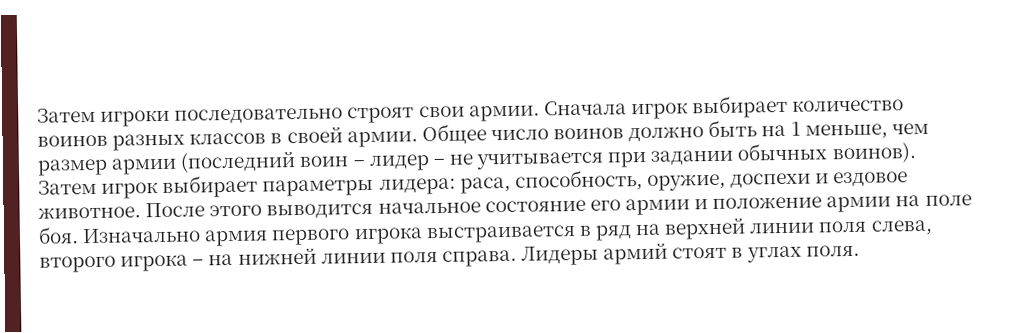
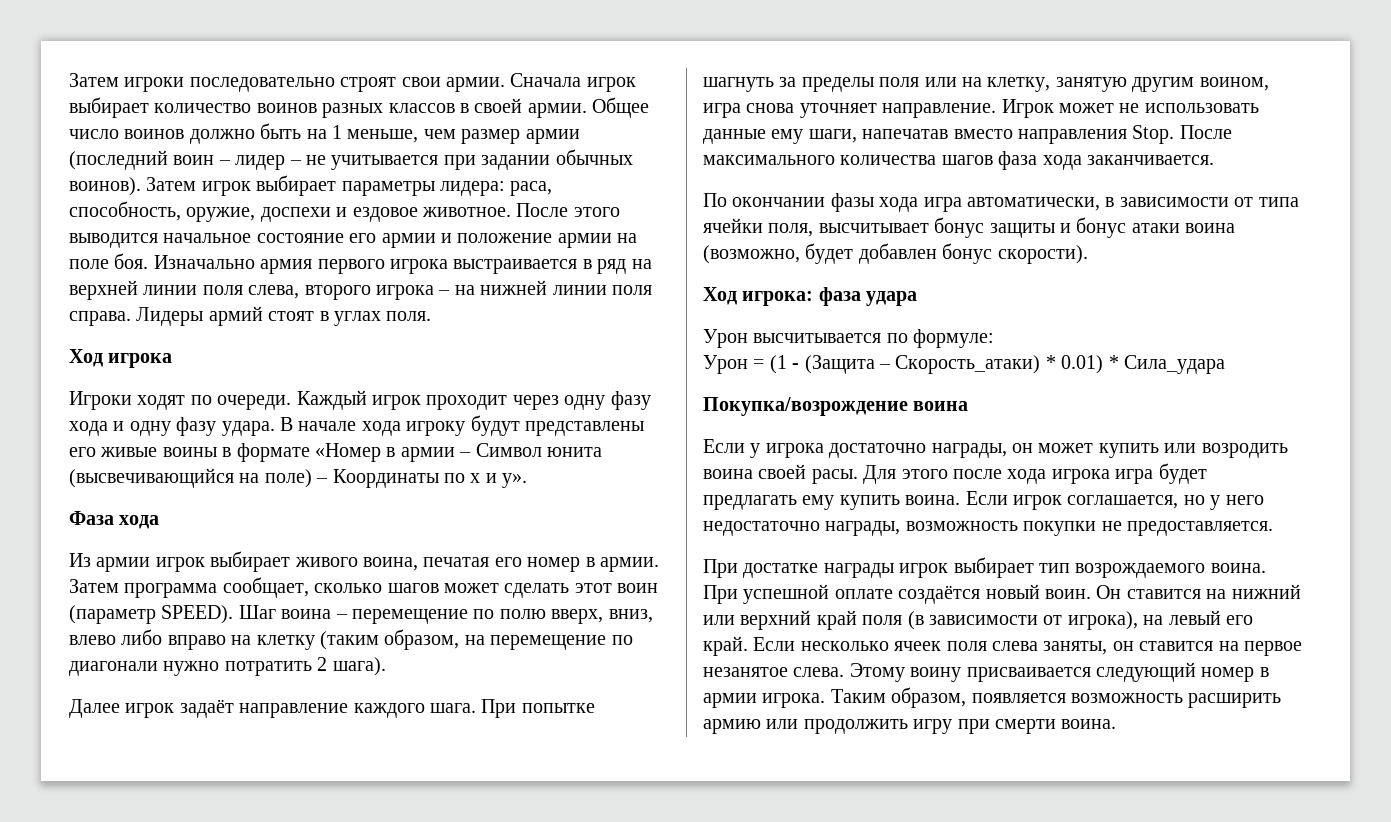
(860, 250) none -> [69,349,173,368] [69,390,651,410] [69,415,644,436] [69,443,602,462] [69,468,528,488] [69,511,160,529] [69,551,659,572] [69,577,659,598] [69,605,653,624] [69,629,633,650] [69,657,386,676] [69,699,595,718] [703,77,1269,92] [703,99,1259,118] [703,125,1232,144] [703,151,1214,170] [703,193,1299,212] [703,217,1236,238] [703,243,1088,264] [703,287,918,306] [703,329,995,348] [703,355,1225,374] [703,397,969,416] [703,439,1288,458] [703,463,1207,484] [703,491,1264,510] [703,521,1273,536] [703,557,1266,578] [703,584,1301,604] [703,610,1253,630] [703,636,1302,656] [703,662,1269,682] [703,687,1282,708] [703,719,1117,734] // Ход игрока // Игроки ходят по очереди. Каждый игрок проходит через одну фазу хода и одну фазу удара. В начале хода игроку будут представлены его живые воины в формате «Номер в армии – Символ юнита (высвечивающийся на поле) – Координаты по х и у». // Фаза хода // Из армии игрок выбирает живого воина, печатая его номер в армии. Затем программа сообщает, сколько шагов может сделать этот воин (параметр SPEED). Шаг воина – перемещение по полю вверх, вниз, влево либо вправо на клетку (таким образом, на перемещение по диагонали нужно потратить 2 шага). // Далее игрок задаёт направление каждого шага. При попытке шагнуть за пределы поля или на клетку, занятую другим воином, игра снова уточняет направление. Игрок может не использовать данные ему шаги, напечатав вместо направления Stop. После максимального количества шагов фаза хода заканчивается. // По окончании фазы хода игра автоматически, в зависимости от типа ячейки поля, высчитывает бонус защиты и бонус атаки воина (возможно, будет добавлен бонус скорости). // Ход игрока: фаза удара // Урон высчитывается по формуле: // Урон = (1 - (Защита – Скорость_атаки) * 0.01) * Сила_удара // Покупка/возрождение воина // Если у игрока достаточно награды, он может купить или возродить воина своей расы. Для этого после хода игрока игра будет предлагать ему купить воина. Если игрок соглашается, но у него недостаточно награды, возможность покупки не предоставляется. // При достатке награды игрок выбирает тип возрождаемого воина. При успешной оплате создаётся новый воин. Он ставится на нижний или верхний край поля (в зависимости от игрока), на левый его край. Если несколько ячеек поля слева заняты, он ставится на первое незанятое слева. Этому воину присваивается следующий номер в армии игрока. Таким образом, появляется возможность расширить армию или продолжить игру при смерти воина.

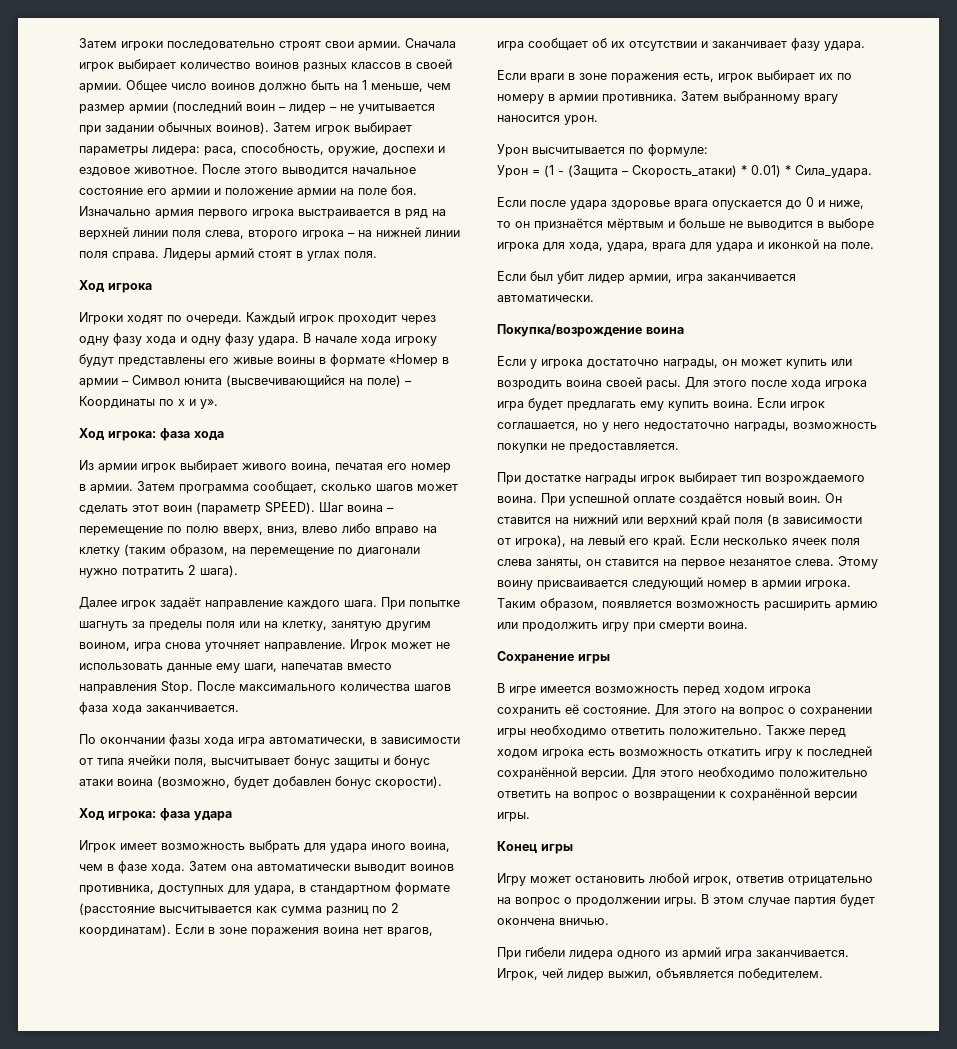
[69,511,114,525] Фаза -> [79,428,190,441] Ход игрока: фаза
(918, 298) none -> [79,840,450,853] [79,861,454,874] [79,882,450,895] [79,903,399,916] [79,924,433,937] [497,38,865,51] [497,70,852,83] [497,91,838,104] [497,115,598,125] // Игрок имеет возможность выбрать для удара иного воина, чем в фазе хода. Затем она автоматически выводит воинов противника, доступных для удара, в стандартном формате (расстояние высчитывается как сумма разниц по 2 координатам). Если в зоне поражения воина нет врагов, игра сообщает об их отсутствии и заканчивает фазу удара. // Если враги в зоне поражения есть, игрок выбирает их по номеру в армии противника. Затем выбранному врагу наносится урон.
[1124,355,1225,374] Сила_удара -> [795,165,872,178] [497,197,864,210] [497,218,874,231] [497,239,874,252] [497,271,796,284] [497,295,594,302] Сила_удара. // Если после удара здоровье врага опускается до 0 и ниже, то он признаётся мёртвым и больше не выводится в выборе игрока для хода, удара, врага для удара и иконкой на поле. // Если был убит лидер армии, игра заканчивается автоматически.
(1117, 724) none -> [497,651,610,664] [497,683,811,696] [497,704,872,717] [497,725,846,738] [497,746,872,759] [497,767,868,780] [497,788,857,801] [497,812,530,822] [497,841,573,854] [497,873,873,886] [497,894,875,907] [497,918,609,925] [497,947,849,960] [497,968,823,981] // Сохранение игры // В игре имеется возможность перед ходом игрока сохранить её состояние. Для этого на вопрос о сохранении игры необходимо ответить положительно. Также перед ходом игрока есть возможность откатить игру к последней сохранённой версии. Для этого необходимо положительно ответить на вопрос о возвращении к сохранённой версии игры. // Конец игры // Игру может остановить любой игрок, ответив отрицательно на вопрос о продолжении игры. В этом случае партия будет окончена вничью. // При гибели лидера одного из армий игра заканчивается. Игрок, чей лидер выжил, объявляется победителем.

